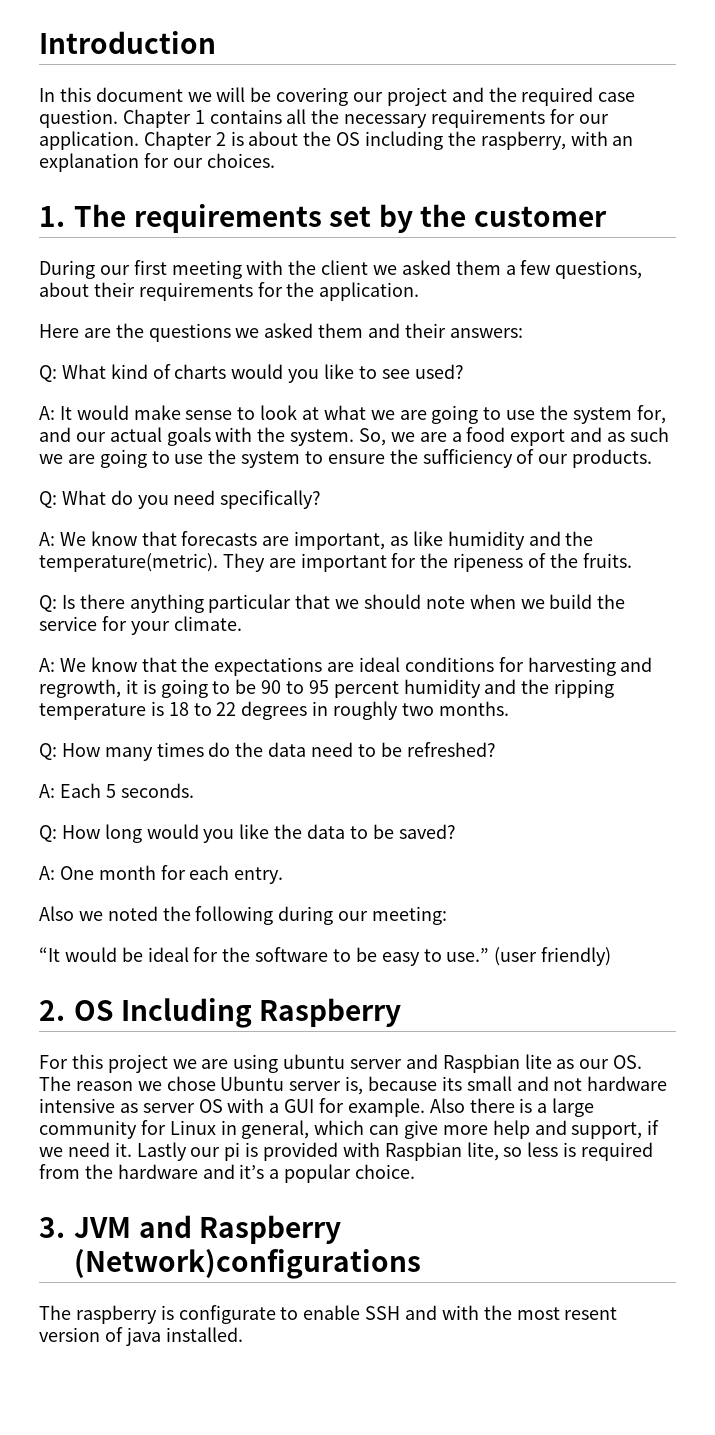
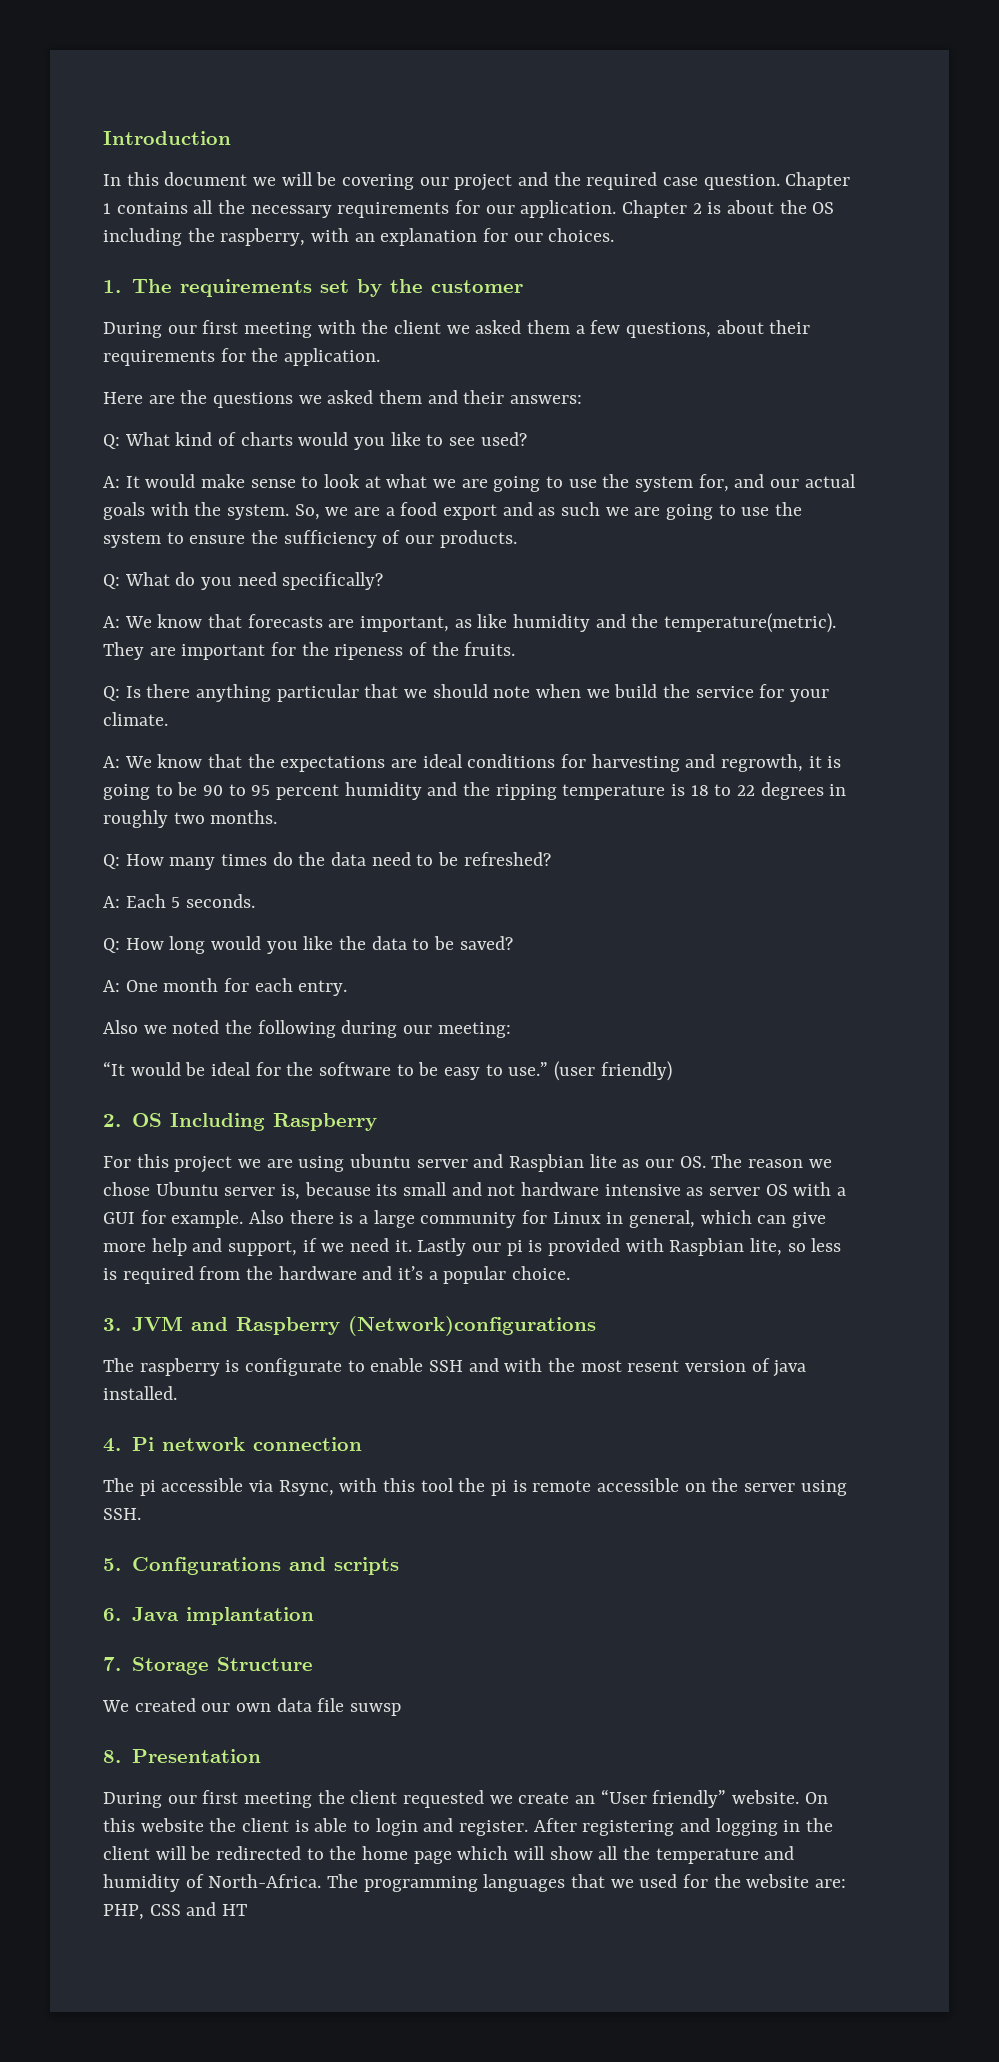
(243, 1334) none -> [103,1437,362,1452] [103,1478,847,1496] [103,1508,141,1520] [103,1557,399,1575] [103,1607,314,1625] [103,1657,313,1675] [102,1698,402,1716] [103,1749,261,1763] [103,1789,828,1808] [103,1818,834,1836] [103,1846,795,1864] [103,1874,847,1892] [103,1902,248,1920] // 4. Pi network connection // The pi accessible via Rsync, with this tool the pi is remote accessible on the server using SSH. // 5. Configurations and scripts // 6. Java implantation // 7. Storage Structure // We created our own data file suwsp // 8. Presentation // During our first meeting the client requested we create an “User friendly” website. On this website the client is able to login and register. After registering and logging in the client will be redirected to the home page which will show all the temperature and humidity of North-Africa. The programming languages that we used for the website are: PHP, CSS and HT

